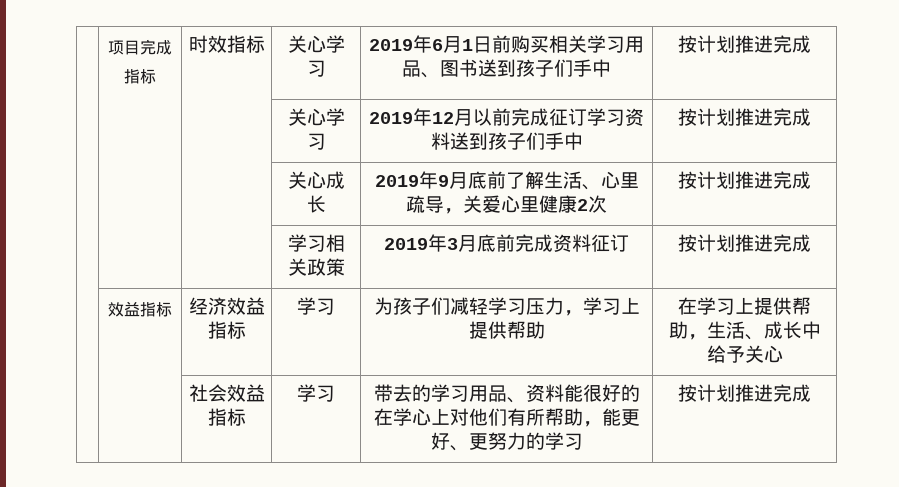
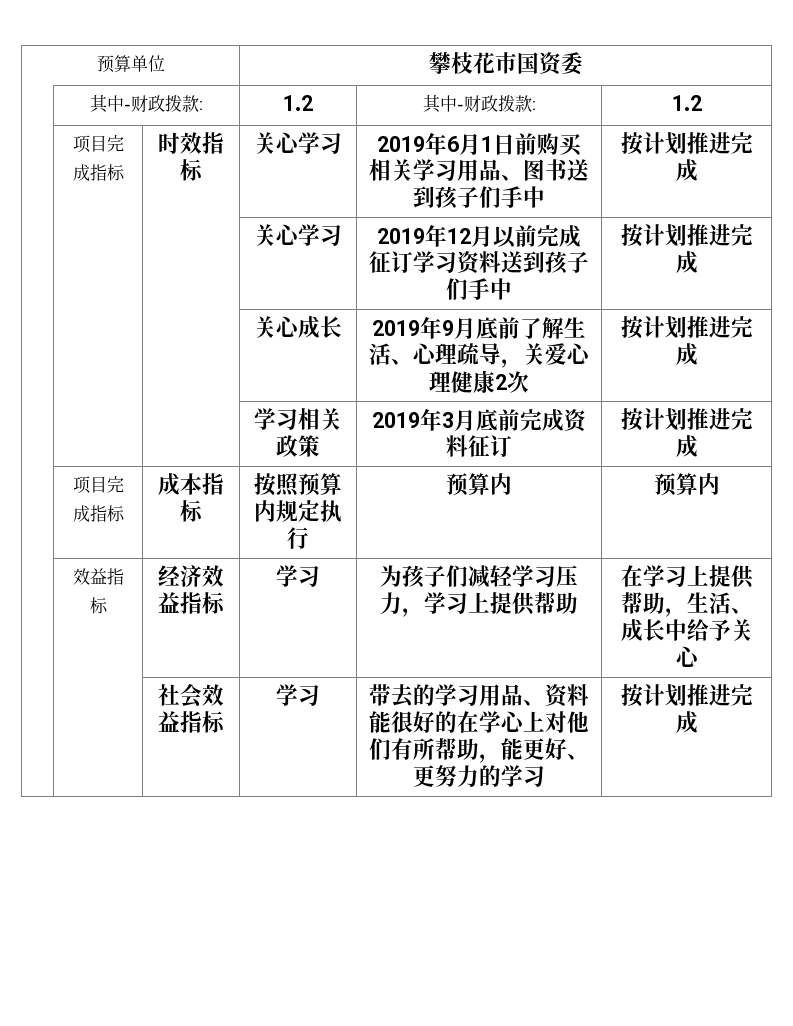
(108, 47) none -> [96,55,165,73] [428,52,583,76] [90,94,203,113] [283,95,313,111] [422,94,536,113] [671,95,702,111] 预算单位 | 攀枝花市国资委 // | 其中-财政拨款: | 1.2 | 其中-财政拨款: | 1.2 //
[619,172,639,188] 里 -> [435,343,457,364] 理
[520,196,539,212] 里 -> [429,371,451,392] 理
(811, 243) none -> [72,476,124,494] [72,505,125,522] [158,473,224,496] [180,500,203,522] [254,473,342,497] [254,500,342,522] [287,527,309,549] [446,473,512,496] [653,473,720,496] // | 项目完成指标 | 成本指标 | 按照预算内规定执行 | 预算内 | 预算内

